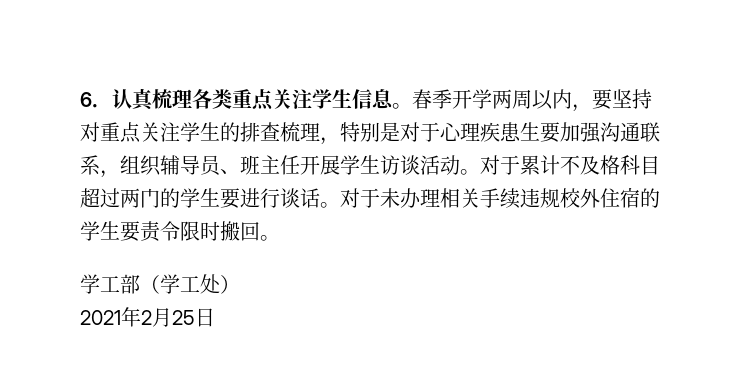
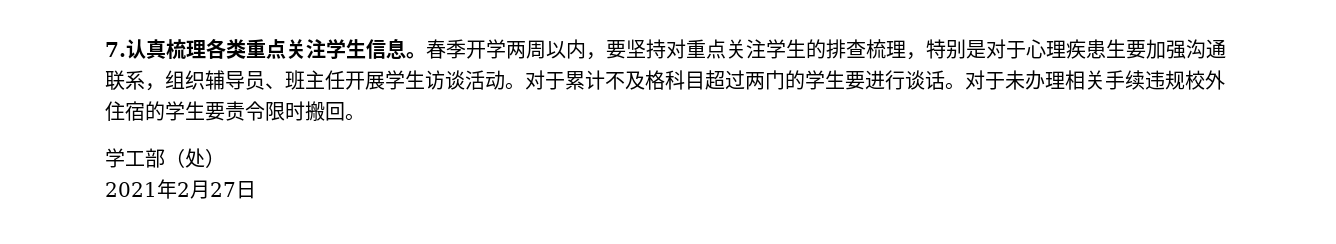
[80,92,112,108] 6． -> [105,42,126,57] 7.
[160,274,200,294] 学工 -> (185, 158) none
[172,310,195,325] 25 -> [210,182,236,197] 27

